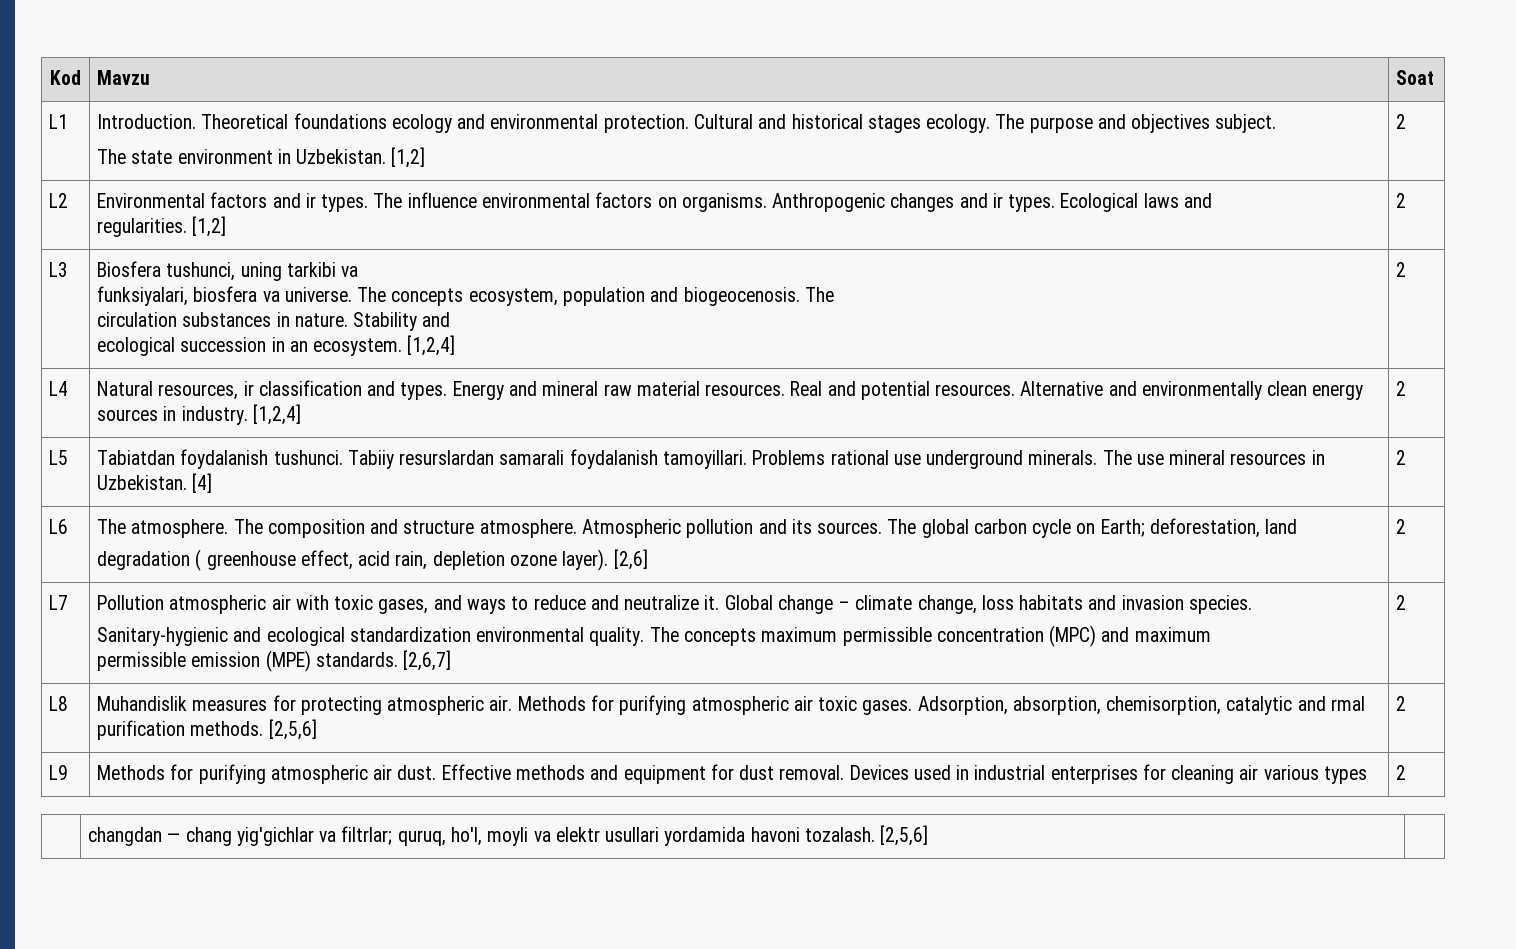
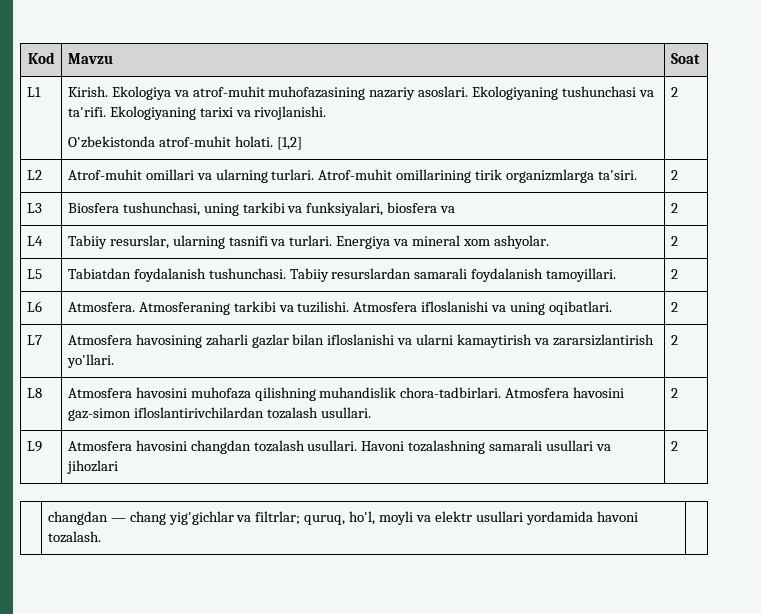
[97,113,1277,133] [97,147,426,168] [1396,114,1407,129] [49,193,69,208] [97,192,1212,212] [97,216,227,237] Introduction. Theoretical foundations ecology and environmental protection. Cultural and historical stages ecology. The purpose and objectives subject. // The state environment in Uzbekistan. [1,2] | 2 // L2 | Environmental factors and ir types. The influence environmental factors on organisms. Anthropogenic changes and ir types. Ecological laws and // regularities. [1,2] -> [67,86,655,100] [67,106,327,120] [67,136,302,150] [670,87,678,97] [26,170,42,180] [67,169,638,183] Kirish. Ekologiya va atrof-muhit muhofazasining nazariy asoslari. Ekologiyaning tushunchasi va ta'rifi. Ekologiyaning tarixi va rivojlanishi. // O'zbekistonda atrof-muhit holati. [1,2] | 2 // L2 | Atrof-muhit omillari va ularning turlari. Atrof-muhit omillarining tirik organizmlarga ta'siri.
[166,262,236,281] tushunci, -> [122,202,200,216] tushunchasi,
(359, 271) // -> (303, 209) none
[284,287,834,306] [97,312,451,331] [97,335,456,356] [1396,262,1407,277] [49,381,69,396] [97,380,1364,400] [97,404,301,425] universe. The concepts ecosystem, population and biogeocenosis. The // circulation substances in nature. Stability and // ecological succession in an ecosystem. [1,2,4] | 2 // L4 | Natural resources, ir classification and types. Energy and mineral raw material resources. Real and potential resources. Alternative and environmentally clean energy sources in industry. [1,2,4] -> [670,203,678,213] [26,236,43,246] [67,235,549,249] | 2 // L4 | Tabiiy resurslar, ularning tasnifi va turlari. Energiya va mineral xom ashyolar.
[273,450,343,465] tushunci. -> [208,268,286,279] tushunchasi.
[752,450,1325,469] [97,473,213,493] [1396,450,1407,465] [49,519,69,534] [97,518,1298,538] [97,549,648,571] [1396,519,1407,534] [49,595,69,610] [97,595,1252,614] [97,625,1211,647] [97,650,452,672] [1396,595,1407,610] [49,696,69,711] [97,695,1365,715] [97,719,317,740] [1396,696,1407,711] [49,765,69,780] [97,764,1367,784] Problems rational use underground minerals. The use mineral resources in Uzbekistan. [4] | 2 // L6 | The atmosphere. The composition and structure atmosphere. Atmospheric pollution and its sources. The global carbon cycle on Earth; deforestation, land // degradation ( greenhouse effect, acid rain, depletion ozone layer). [2,6] | 2 // L7 | Pollution atmospheric air with toxic gases, and ways to reduce and neutralize it. Global change – climate change, loss habitats and invasion species. // Sanitary-hygienic and ecological standardization environmental quality. The concepts maximum permissible concentration (MPC) and maximum // permissible emission (MPE) standards. [2,6,7] | 2 // L8 | Muhandislik measures for protecting atmospheric air. Methods for purifying atmospheric air toxic gases. Adsorption, absorption, chemisorption, catalytic and rmal purification methods. [2,5,6] | 2 // L9 | Methods for purifying atmospheric air dust. Effective methods and equipment for dust removal. Devices used in industrial enterprises for cleaning air various types -> [670,269,678,279] [26,301,42,312] [67,301,613,315] [670,302,678,312] [26,335,42,345] [67,334,654,348] [66,354,114,368] [670,335,678,345] [26,388,42,398] [67,387,625,401] [67,407,371,421] [670,388,678,398] [26,441,42,452] [67,440,612,454] [66,460,118,474] | 2 // L6 | Atmosfera. Atmosferaning tarkibi va tuzilishi. Atmosfera ifloslanishi va uning oqibatlari. | 2 // L7 | Atmosfera havosining zaharli gazlar bilan ifloslanishi va ularni kamaytirish va zararsizlantirish yo'llari. | 2 // L8 | Atmosfera havosini muhofaza qilishning muhandislik chora-tadbirlari. Atmosfera havosini gaz-simon ifloslantirivchilardan tozalash usullari. | 2 // L9 | Atmosfera havosini changdan tozalash usullari. Havoni tozalashning samarali usullari va jihozlari
[880,825,929,846] [2,5,6] -> (101, 537) none

